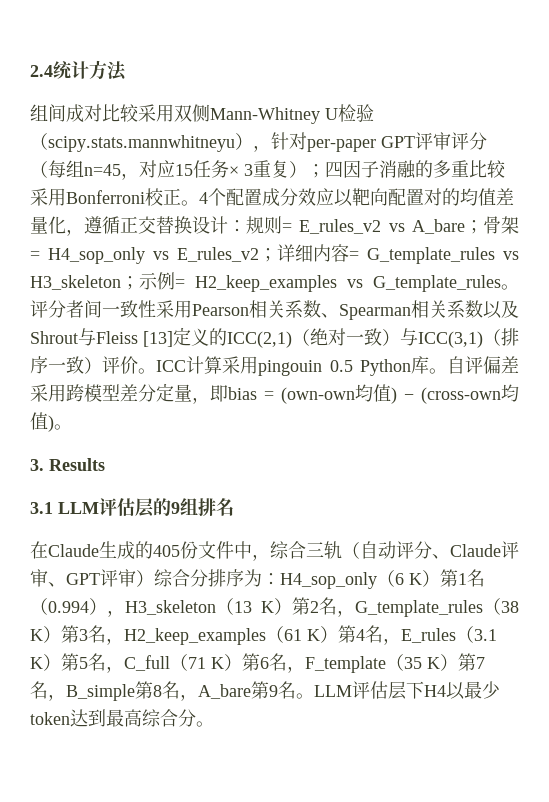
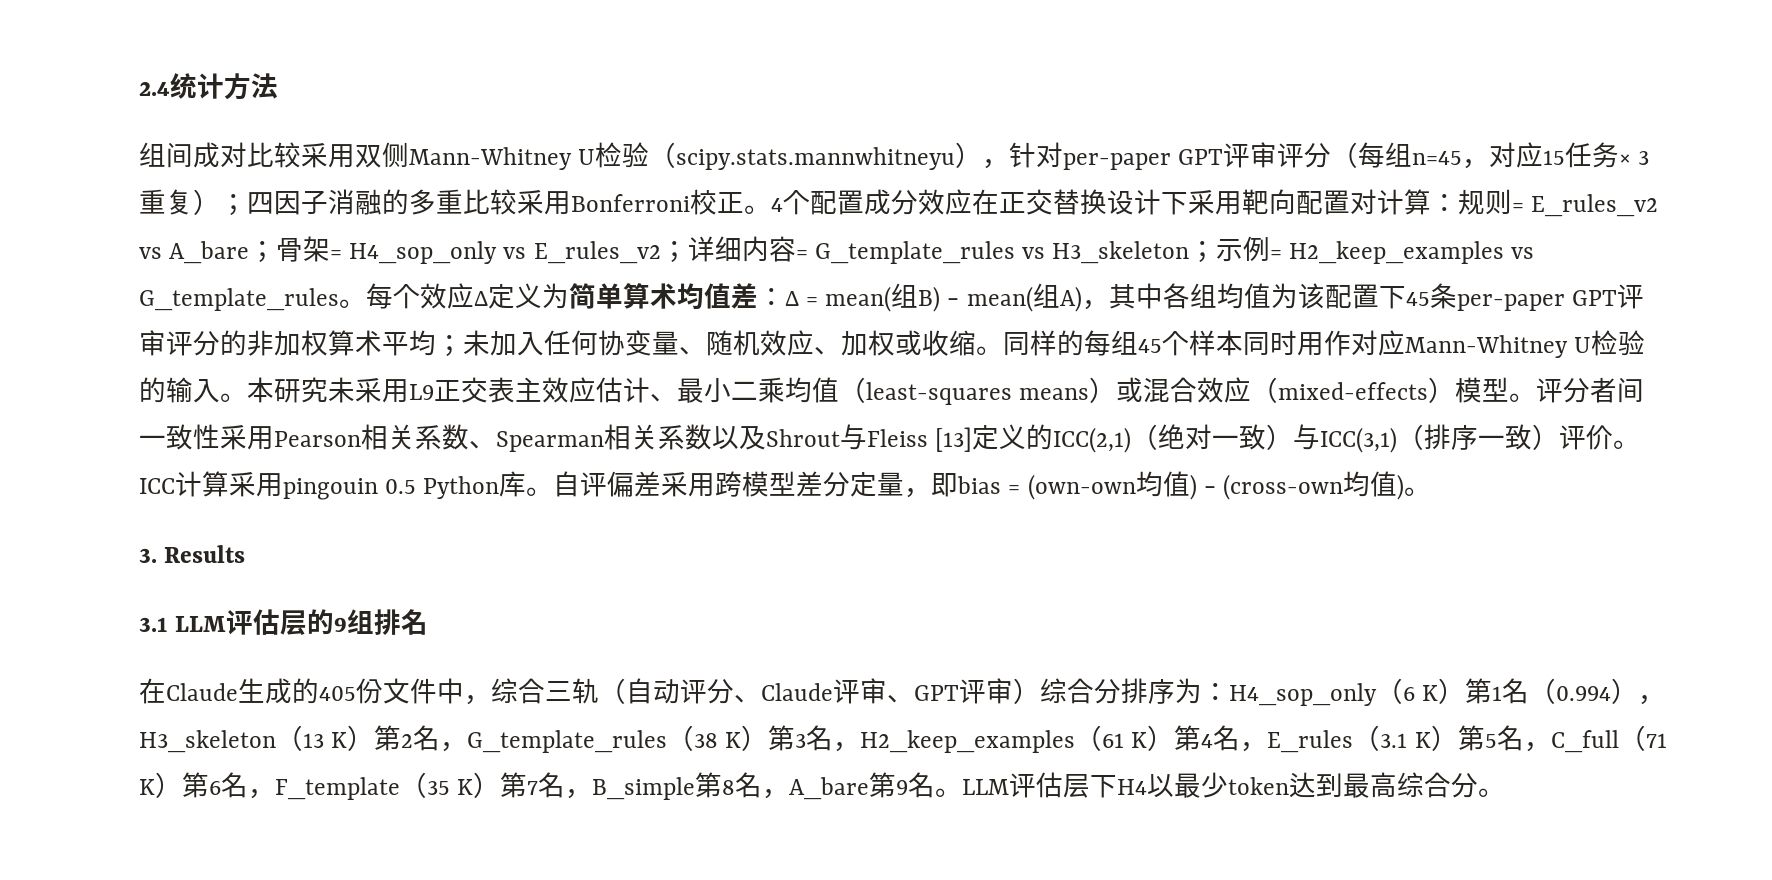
[334,188,514,207] [30,216,228,236] 以靶向配置对的均值差量化，遵循正交替换设计 -> [972,189,1431,215] 在正交替换设计下采用靶向配置对计算
(519, 287) none -> [366,283,1644,312] [139,330,1646,358] [139,377,1537,405] 每个效应Δ定义为简单算术均值差：Δ = mean(组B) − mean(组A)，其中各组均值为该配置下45条per-paper GPT评审评分的非加权算术平均；未加入任何协变量、随机效应、加权或收缩。同样的每组45个样本同时用作对应Mann-Whitney U检验的输入。本研究未采用L9正交表主效应估计、最小二乘均值（least-squares means）或混合效应（mixed-effects）模型。

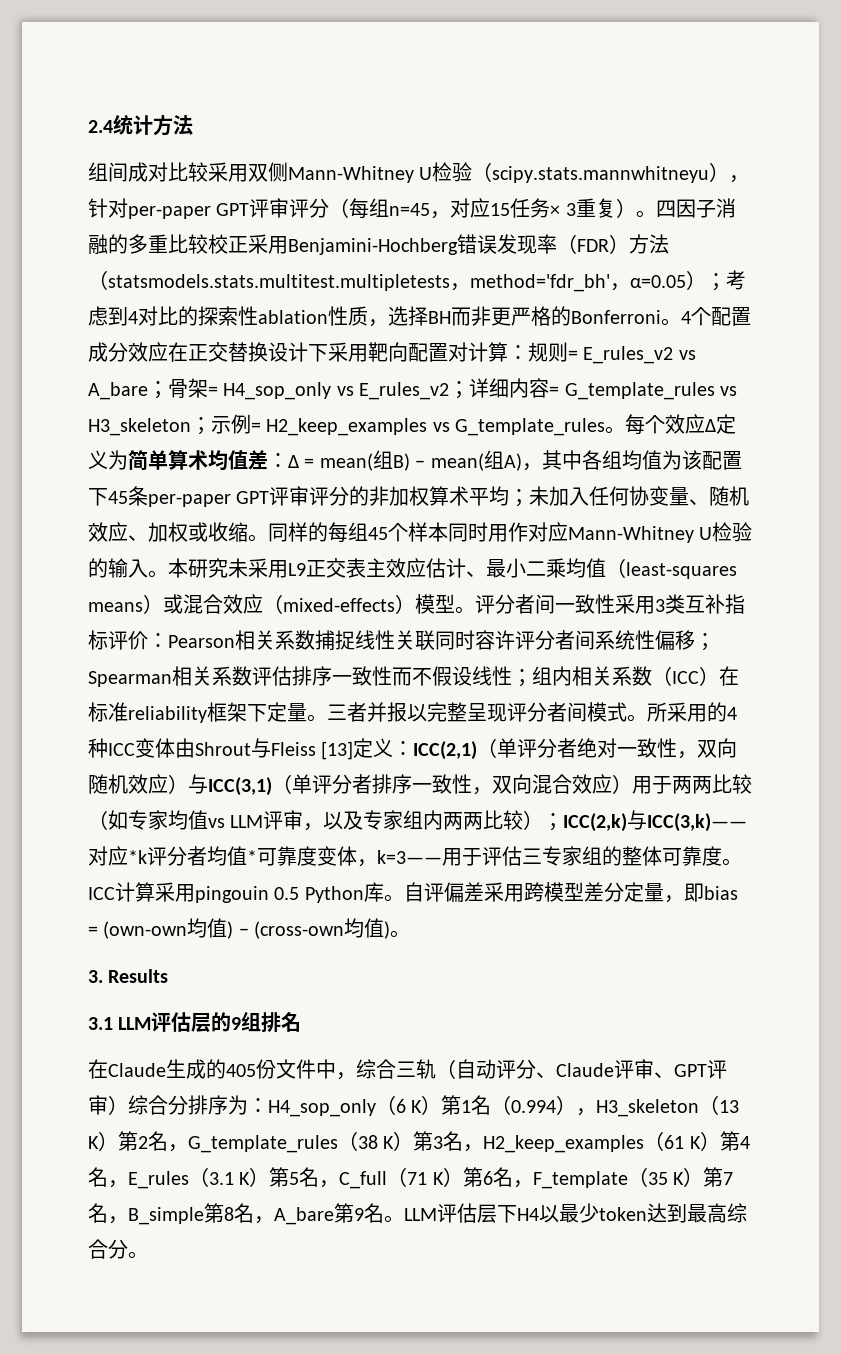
[220,194,247,216] ； -> [635,210,656,218] 。
[517,189,744,215] 采用Bonferroni校正 -> [208,234,669,255] [88,270,746,292] [88,306,661,327] 校正采用Benjamini-Hochberg错误发现率（FDR）方法（statsmodels.stats.multitest.multipletests，method='fdr_bh'，α=0.05）；考虑到4对比的探索性ablation性质，选择BH而非更严格的Bonferroni
[274,424,766,452] Pearson相关系数、Spearman相关系数以及 -> [655,594,745,614] [88,630,715,651] [88,666,739,687] [88,702,737,723] [88,738,195,758] 3类互补指标评价：Pearson相关系数捕捉线性关联同时容许评分者间系统性偏移；Spearman相关系数评估排序一致性而不假设线性；组内相关系数（ICC）在标准reliability框架下定量。三者并报以完整呈现评分者间模式。所采用的4种ICC变体由
[1026,424,1614,453] 的ICC(2,1)（绝对一致）与ICC(3,1)（排序一致）评价 -> [393,738,738,760] [88,774,752,796] [88,810,748,832] [88,846,722,867] ：ICC(2,1)（单评分者绝对一致性，双向随机效应）与ICC(3,1)（单评分者排序一致性，双向混合效应）用于两两比较（如专家均值vs LLM评审，以及专家组内两两比较）；ICC(2,k)与ICC(3,k)——对应*k评分者均值*可靠度变体，k=3——用于评估三专家组的整体可靠度

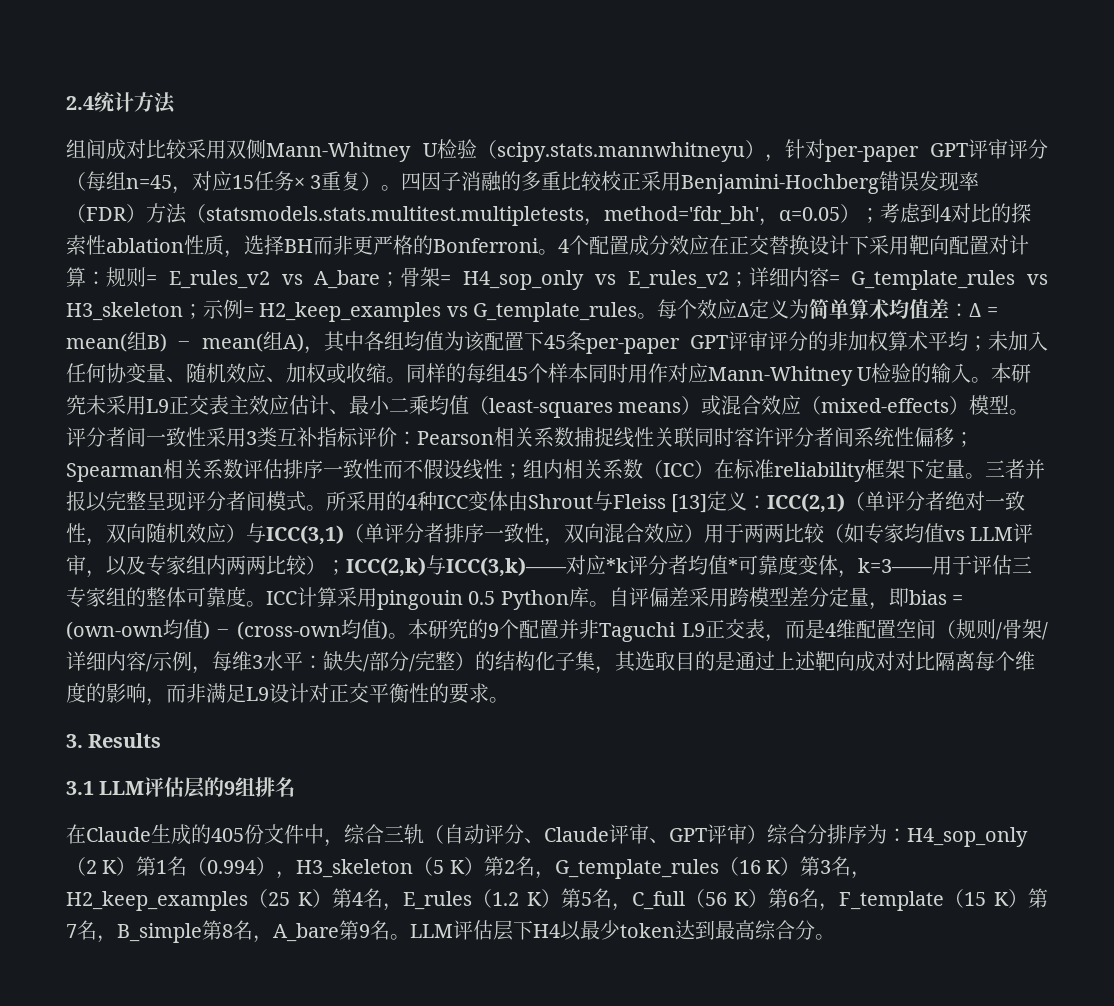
(411, 934) none -> [407,619,1048,642] [66,651,1035,674] [66,682,509,706] 本研究的9个配置并非Taguchi L9正交表，而是4维配置空间（规则/骨架/详细内容/示例，每维3水平：缺失/部分/完整）的结构化子集，其选取目的是通过上述靶向成对对比隔离每个维度的影响，而非满足L9设计对正交平衡性的要求。
[396,1099,406,1113] 6 -> [86,860,97,874] 2
[719,1100,740,1113] 13 -> [433,860,445,874] 5
[358,1135,378,1149] 38 -> [738,860,761,874] 16
[664,1135,685,1149] 61 -> [268,892,290,906] 25
[209,1172,234,1185] 3.1 -> [491,892,519,906] 1.2
[407,1172,428,1185] 71 -> [704,892,727,906] 56
[647,1172,668,1185] 35 -> [964,892,987,906] 15

